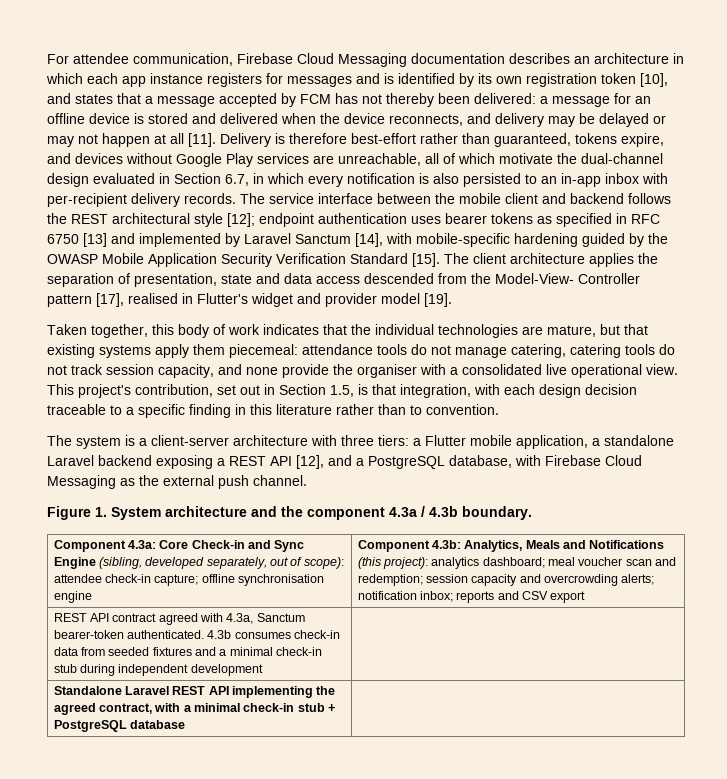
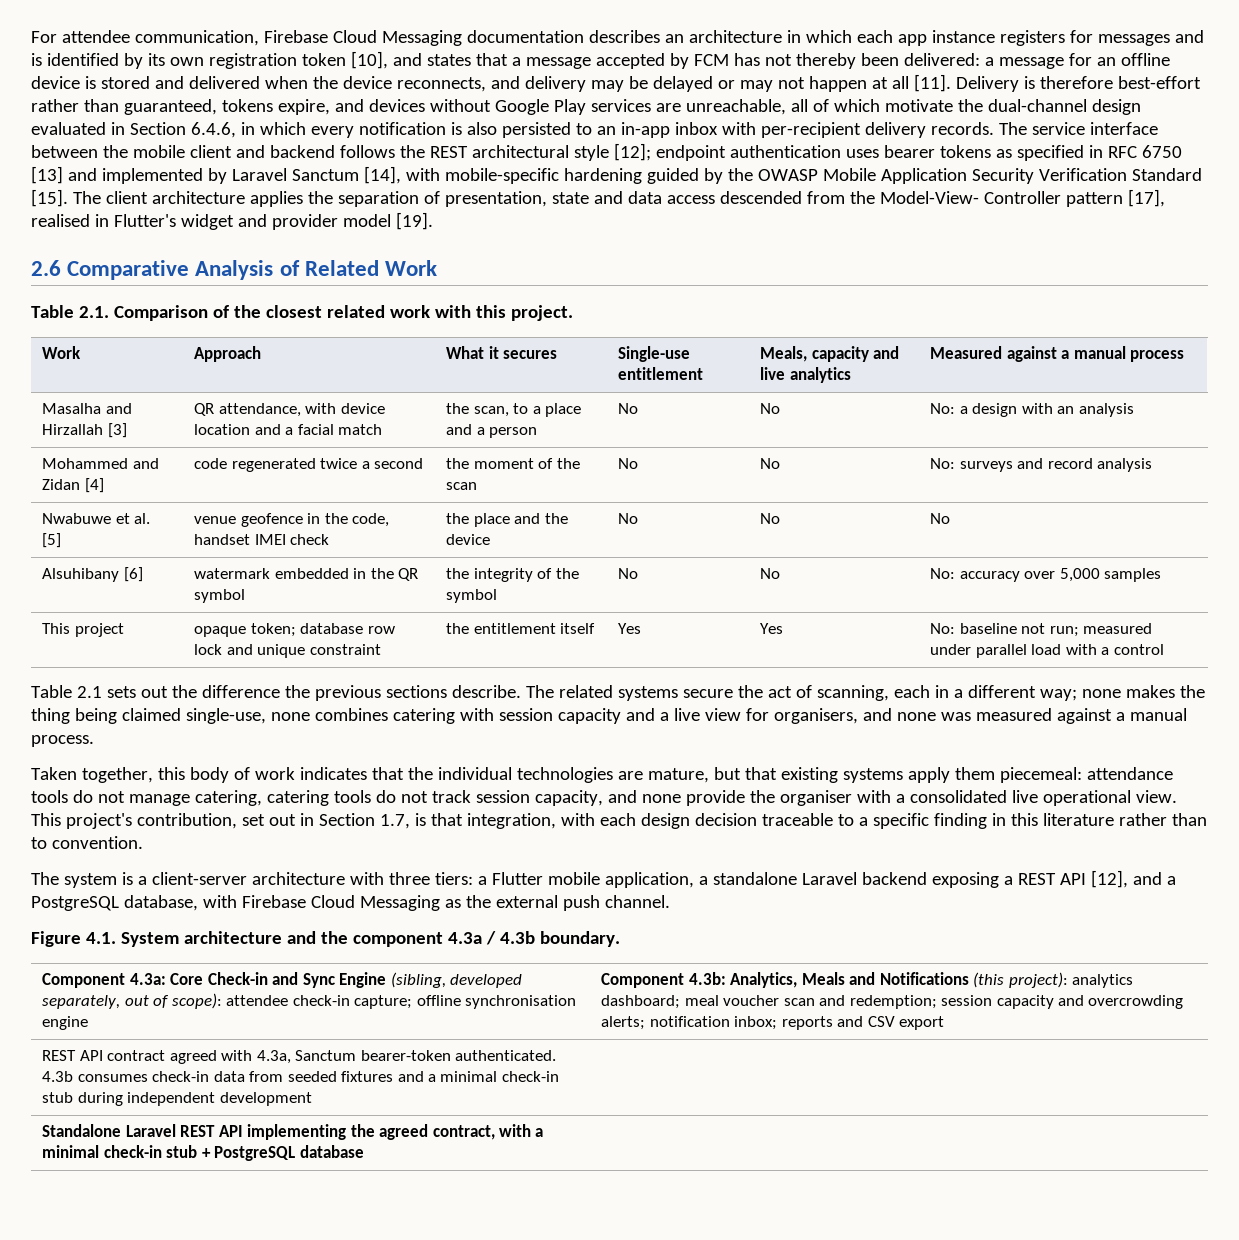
[225,174,249,186] 6.7, -> [190,122,236,138] 6.4.6,
(452, 300) none -> [31,260,438,280] [31,305,573,321] [42,346,82,359] [194,346,262,362] [446,346,558,359] [618,346,691,362] [618,367,704,380] [760,346,900,362] [760,367,851,383] [930,346,1185,362] [42,403,132,414] [42,423,127,438] [194,403,385,417] [194,424,383,435] [446,403,582,417] [446,424,538,438] [618,403,639,414] [760,403,781,414] [930,403,1134,417] [42,458,159,469] [42,478,104,493] [194,458,424,472] [446,458,580,469] [446,482,478,490] [618,458,639,469] [760,458,781,469] [930,458,1153,472] [42,513,151,524] [42,533,62,548] [194,513,390,527] [194,534,330,545] [446,513,568,527] [446,534,491,545] [618,513,639,524] [760,513,781,524] [930,513,951,524] [42,567,143,582] [194,568,419,581] [194,589,246,603] [446,568,579,582] [446,589,498,603] [618,568,639,579] [760,568,781,579] [930,568,1162,582] [42,623,124,637] [194,623,395,637] [194,644,381,658] [446,623,596,634] [618,623,642,634] [760,623,784,634] [930,623,1153,637] [930,644,1164,658] [31,685,1205,701] [31,708,1187,724] [31,735,94,747] // 2.6 Comparative Analysis of Related Work // Table 2.1. Comparison of the closest related work with this project. // Work | Approach | What it secures | Single-use entitlement | Meals, capacity and live analytics | Measured against a manual process // Masalha and Hirzallah [3] | QR attendance, with device location and a facial match | the scan, to a place and a person | No | No | No: a design with an analysis // Mohammed and Zidan [4] | code regenerated twice a second | the moment of the scan | No | No | No: surveys and record analysis // Nwabuwe et al. [5] | venue geofence in the code, handset IMEI check | the place and the device | No | No | No // Alsuhibany [6] | watermark embedded in the QR symbol | the integrity of the symbol | No | No | No: accuracy over 5,000 samples // This project | opaque token; database row lock and unique constraint | the entitlement itself | Yes | Yes | No: baseline not run; measured under parallel load with a control // Table 2.1 sets out the difference the previous sections describe. The related systems secure the act of scanning, each in a different way; none makes the thing being claimed single-use, none combines catering with session capacity and a live view for organisers, and none was measured against a manual process.
[330,385,354,397] 1.5, -> [379,814,410,829] 1.7,
[95,507,107,517] 1. -> [85,932,116,944] 4.1.

